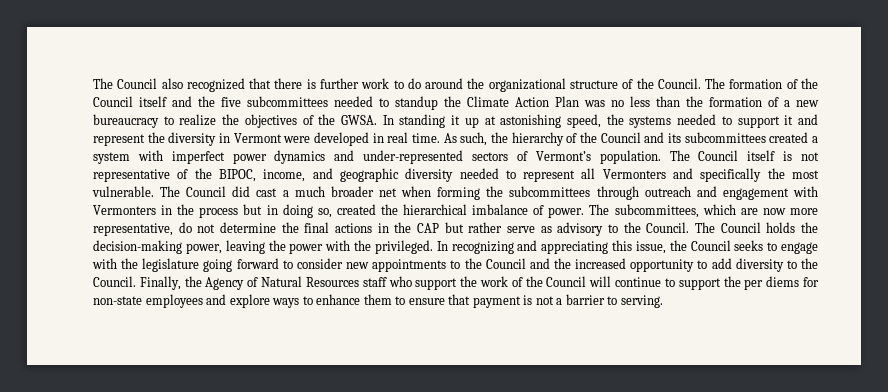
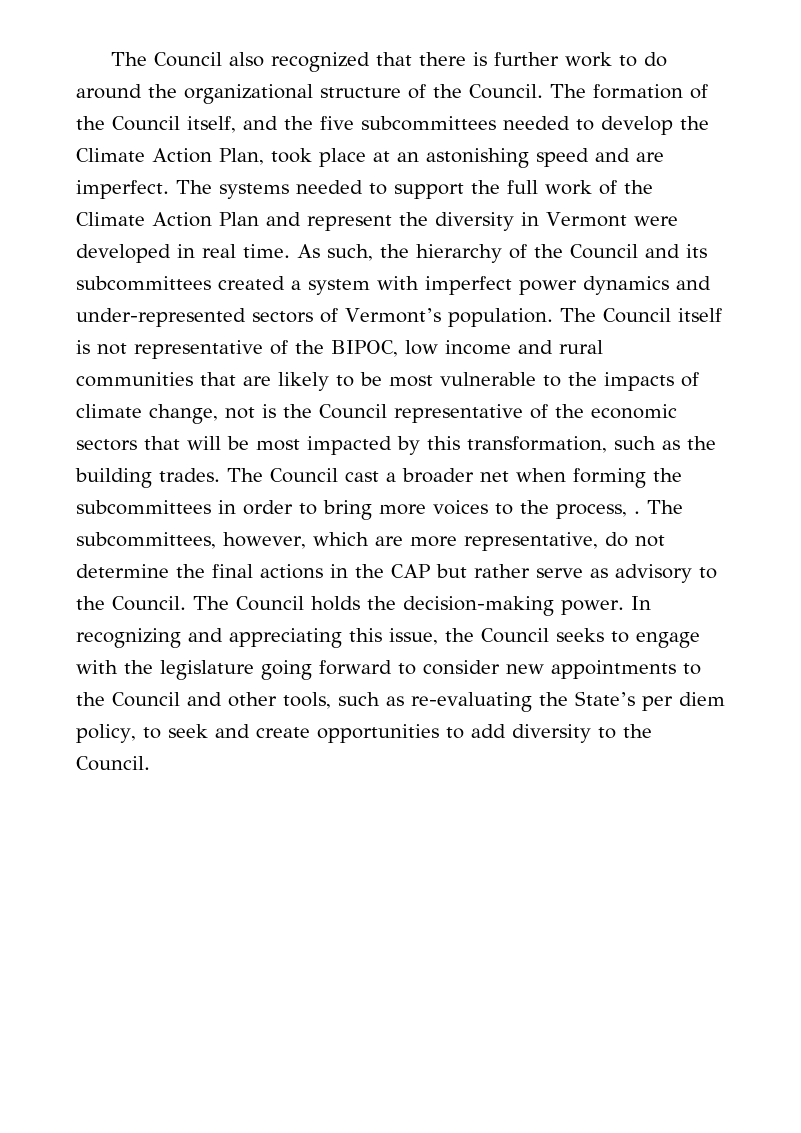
[139,96,167,107] itself -> [187,116,236,133] itself,
[395,96,819,110] [93,114,794,128] standup the Climate Action Plan was no less than the formation of a new bureaucracy to realize the objectives of the GWSA. In standing it up at astonishing speed, the systems needed to support it -> [601,116,709,135] [76,148,664,168] [76,180,653,199] [76,212,259,227] develop the Climate Action Plan, took place at an astonishing speed and are imperfect. The systems needed to support the full work of the Climate Action Plan
[263,168,819,182] [92,186,251,197] income, and geographic diversity needed to represent all Vermonters and specifically the most vulnerable. The Council did -> [405,340,603,355] [76,372,699,391] [76,404,677,424] [76,436,716,455] [75,468,338,488] low income and rural communities that are likely to be most vulnerable to the impacts of climate change, not is the Council representative of the economic sectors that will be most impacted by this transformation, such as the building trades. The Council
[294,186,325,197] much -> (396, 477) none
[596,186,819,200] [93,204,585,218] through outreach and engagement with Vermonters in the process but in doing so, created the hierarchical imbalance of power. -> [218,500,640,520] in order to bring more voices to the process, .
(699, 211) none -> [223,532,306,549] however,
[762,208,786,215] now -> (403, 541) none
[185,240,433,254] power, leaving the power with the privileged. -> [561,600,624,615] power.
[553,258,695,272] the increased opportunity -> [228,691,725,712] [76,724,439,743] other tools, such as re-evaluating the State’s per diem policy, to seek and create opportunities
[139,276,820,290] [93,294,663,308] Finally, the Agency of Natural Resources staff who support the work of the Council will continue to support the per diems for non-state employees and explore ways to enhance them to ensure that payment is not a barrier to serving. -> (150, 763) none

